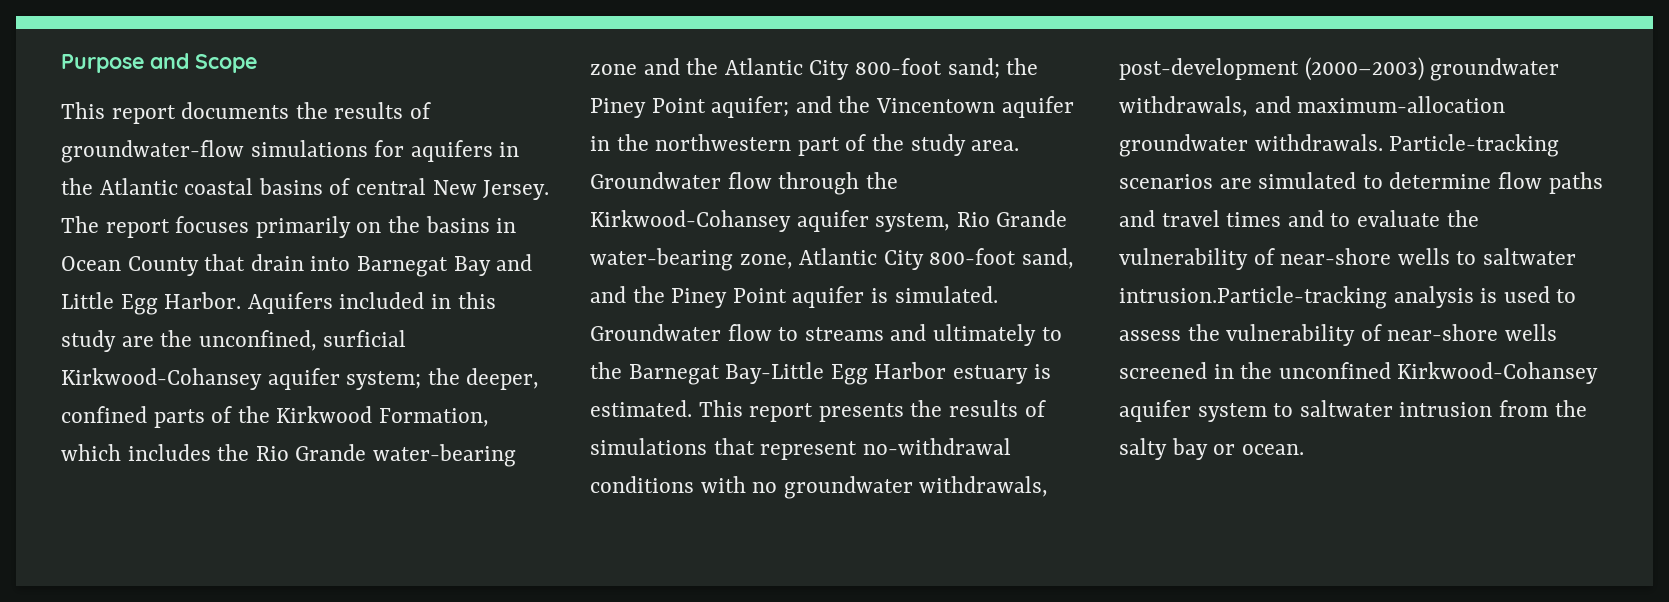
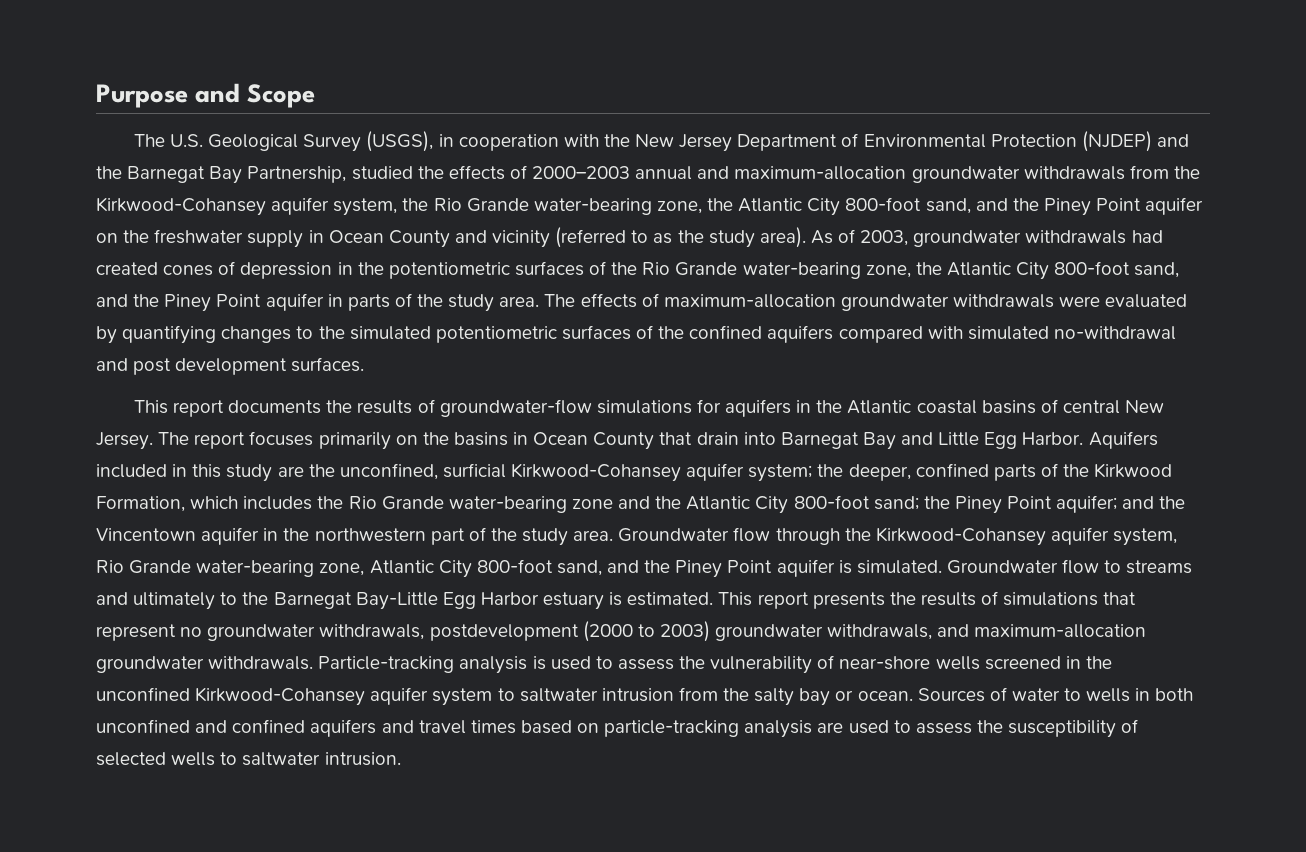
(257, 63) none -> [133,131,1189,152] [96,165,1200,184] [96,197,1204,216] [96,227,1163,248] [96,261,1180,280] [96,293,1188,312] [96,325,1176,344] [96,357,365,375] // The U.S. Geological Survey (USGS), in cooperation with the New Jersey Department of Environmental Protection (NJDEP) and the Barnegat Bay Partnership, studied the effects of 2000–2003 annual and maximum-allocation groundwater withdrawals from the Kirkwood-Cohansey aquifer system, the Rio Grande water-bearing zone, the Atlantic City 800-foot sand, and the Piney Point aquifer on the freshwater supply in Ocean County and vicinity (referred to as the study area). As of 2003, groundwater withdrawals had created cones of depression in the potentiometric surfaces of the Rio Grande water-bearing zone, the Atlantic City 800-foot sand, and the Piney Point aquifer in parts of the study area. The effects of maximum-allocation groundwater withdrawals were evaluated by quantifying changes to the simulated potentiometric surfaces of the confined aquifers compared with simulated no-withdrawal and post development surfaces.
[862,438,1011,455] [590,476,1049,499] [1119,57,1424,81] no-withdrawal conditions with no groundwater withdrawals, post-development (2000–2003) -> [180,621,710,642] no groundwater withdrawals, postdevelopment (2000 to 2003)
[1119,172,1603,194] [1119,210,1479,227] [1119,248,1577,270] [1119,286,1387,309] scenarios are simulated to determine flow paths and travel times and to evaluate the vulnerability of near-shore wells to saltwater intrusion.Particle-tracking -> (455, 664) none
(1304, 449) none -> [917,687,1194,702] [96,719,1139,738] [96,752,401,766] Sources of water to wells in both unconfined and confined aquifers and travel times based on particle-tracking analysis are used to assess the susceptibility of selected wells to saltwater intrusion.

